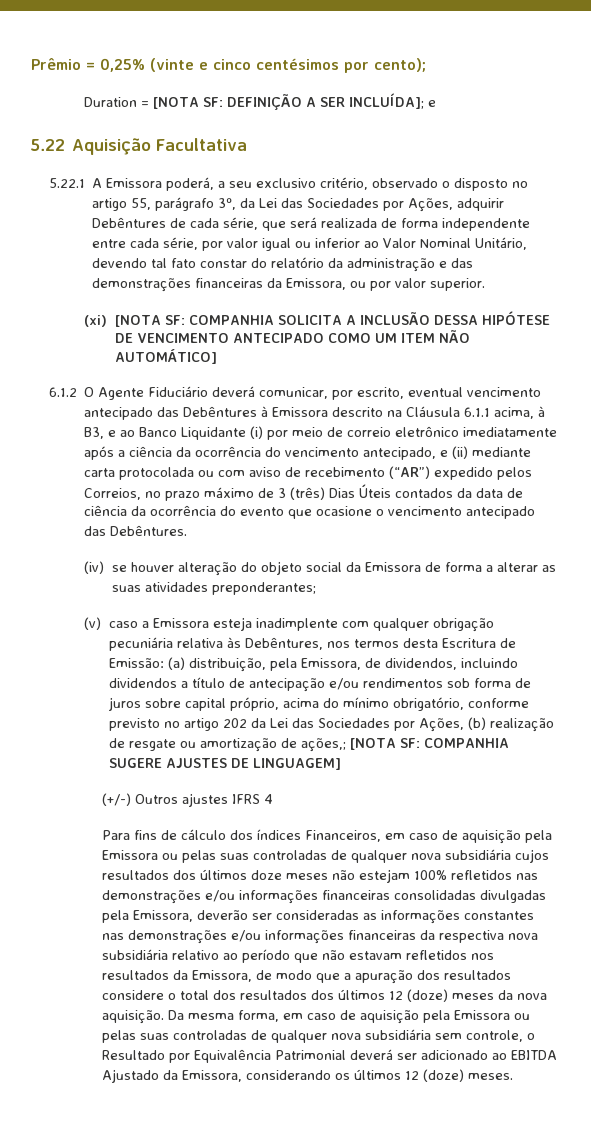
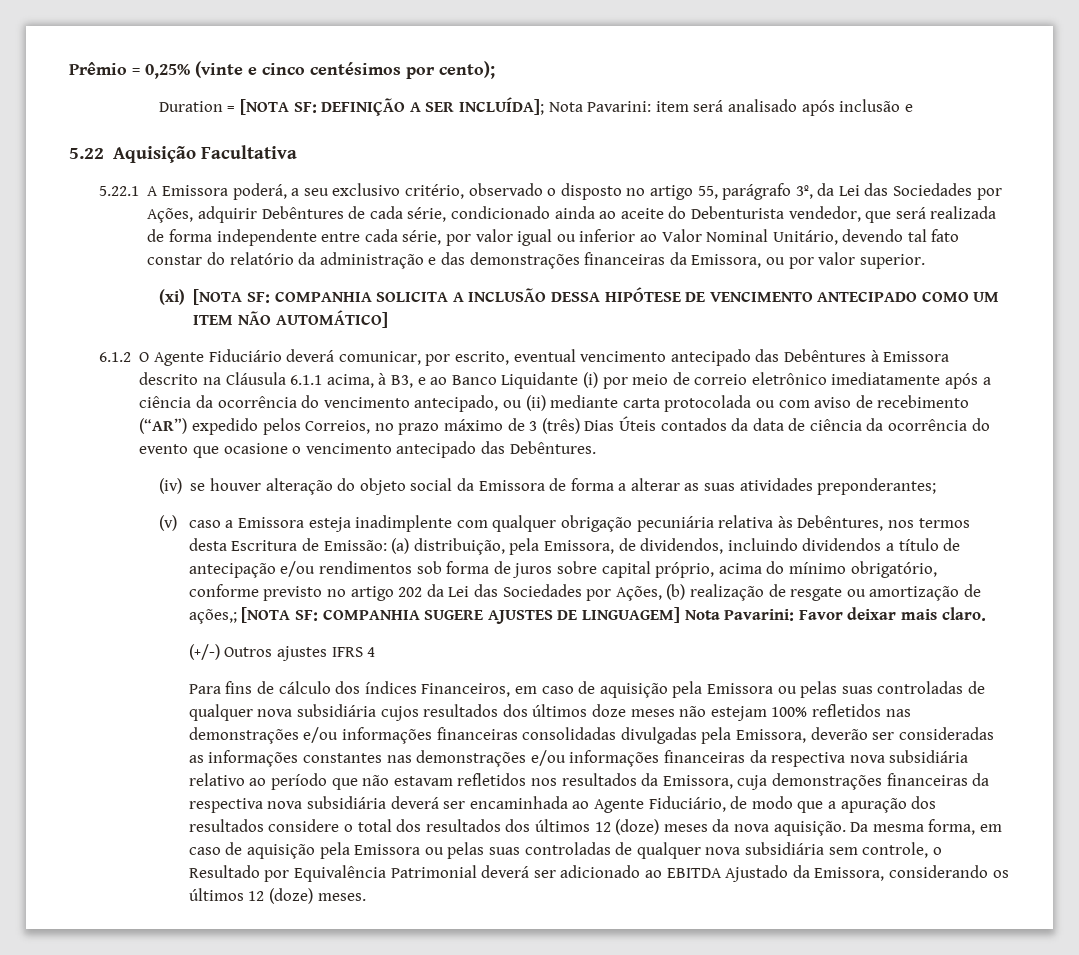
(425, 101) none -> [548,99,901,116] Nota Pavarini: item será analisado após inclusão
(259, 223) none -> [451,206,861,222] condicionado ainda ao aceite do Debenturista vendedor,
[440,450,449,457] e -> [503,400,523,408] ou
(341, 764) none -> [684,607,986,621] Nota Pavarini: Favor deixar mais claro.
(253, 976) none -> [737,773,990,790] [188,796,726,813] cuja demonstrações financeiras da respectiva nova subsidiária deverá ser encaminhada ao Agente Fiduciário,

